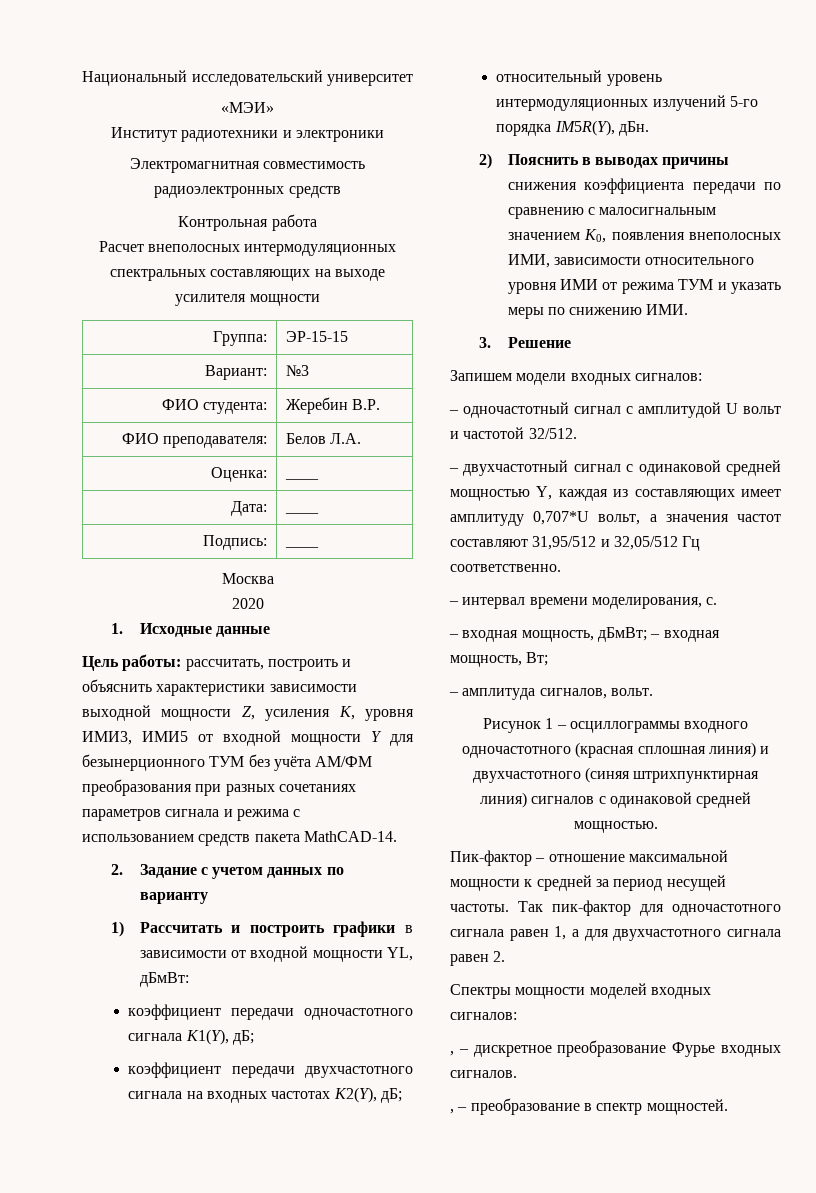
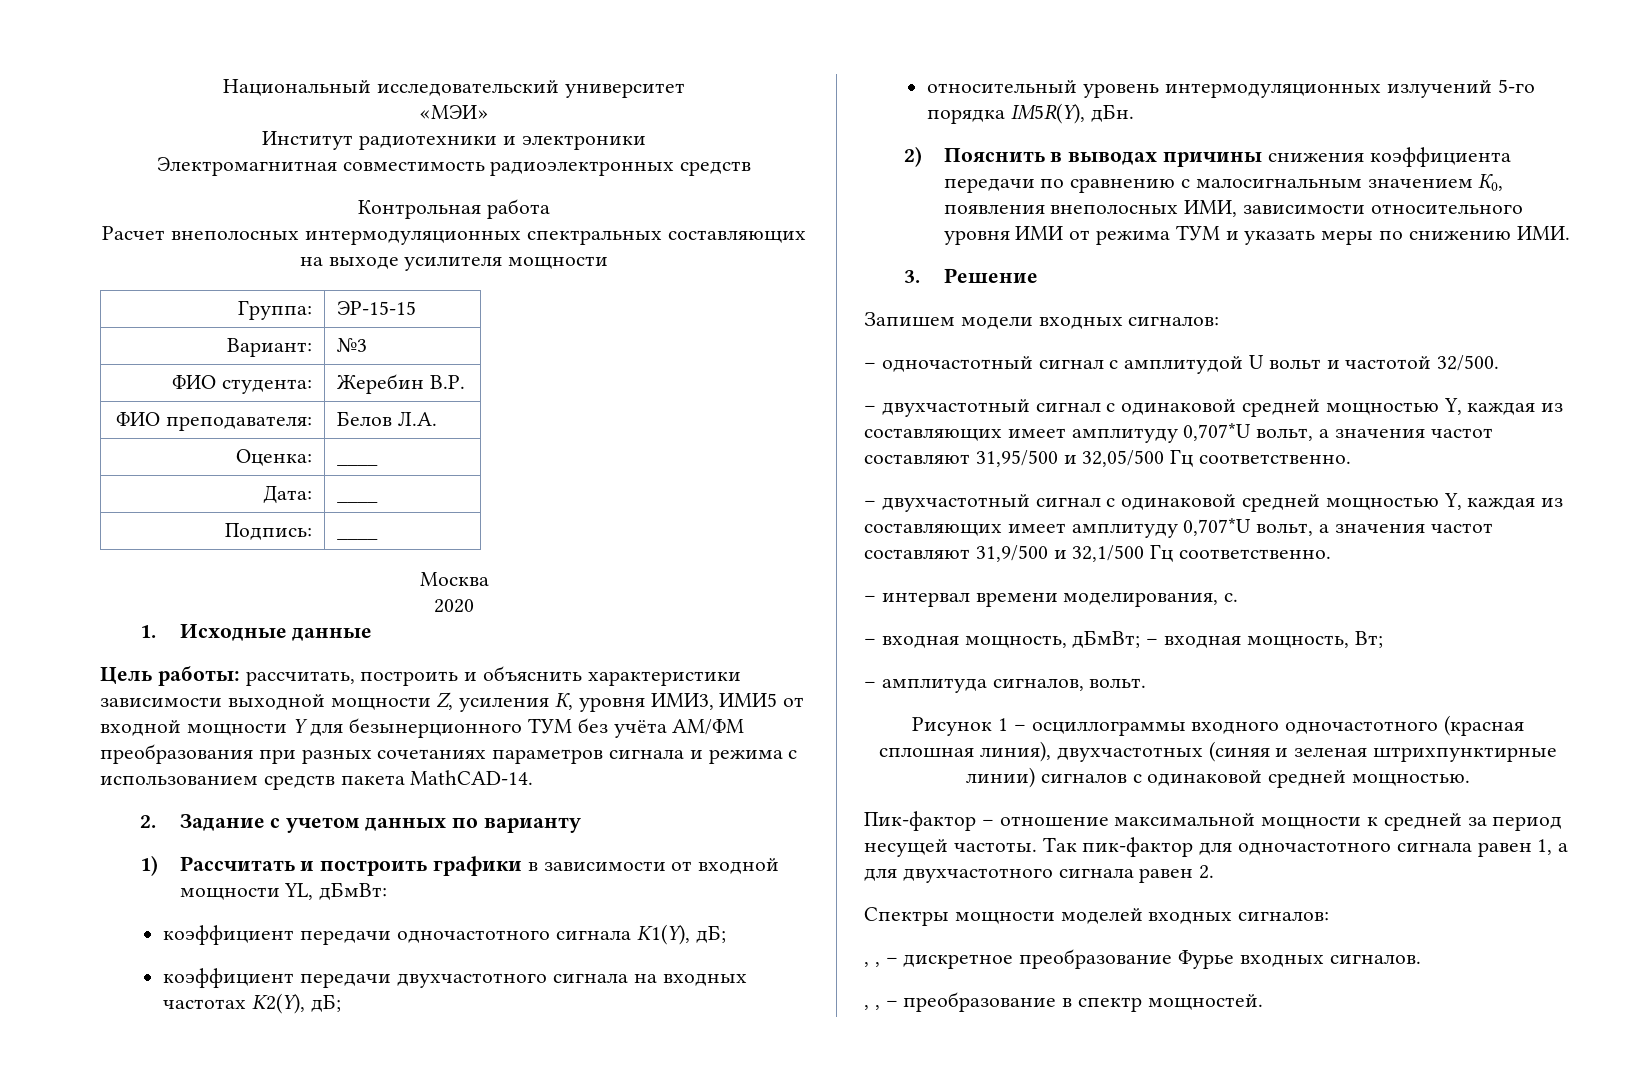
[528,428,577,439] 32/512. -> [1437,355,1500,371] 32/500.
[532,536,678,550] 31,95/512 и 32,05/512 -> [975,449,1352,467] [864,493,1564,512] [864,518,1493,538] [864,545,1145,562] 31,95/500 и 32,05/500 Гц соответственно. // – двухчастотный сигнал с одинаковой средней мощностью Y, каждая из составляющих имеет амплитуду 0,707*U вольт, а значения частот составляют 31,9/500 и 32,1/500
[708,742,770,758] [472,767,760,783] [479,792,527,808] линия) и двухчастотного (синяя штрихпунктирная линия) -> [979,741,1557,762] [965,767,1035,788] линия), двухчастотных (синяя и зеленая штрихпунктирные линии)
(454, 1053) none -> [874,962,880,967] ,
(454, 1111) none -> [874,1005,880,1010] ,

